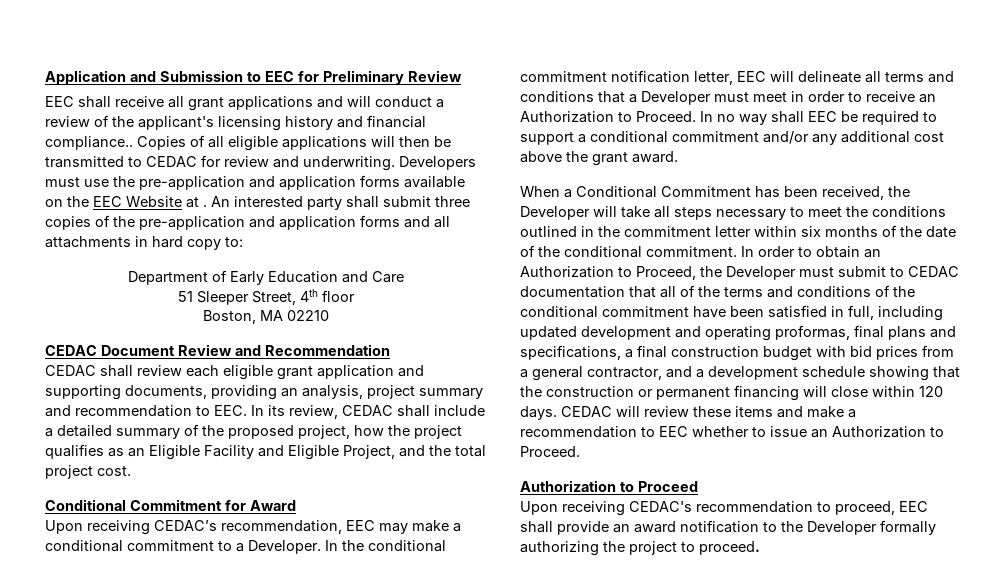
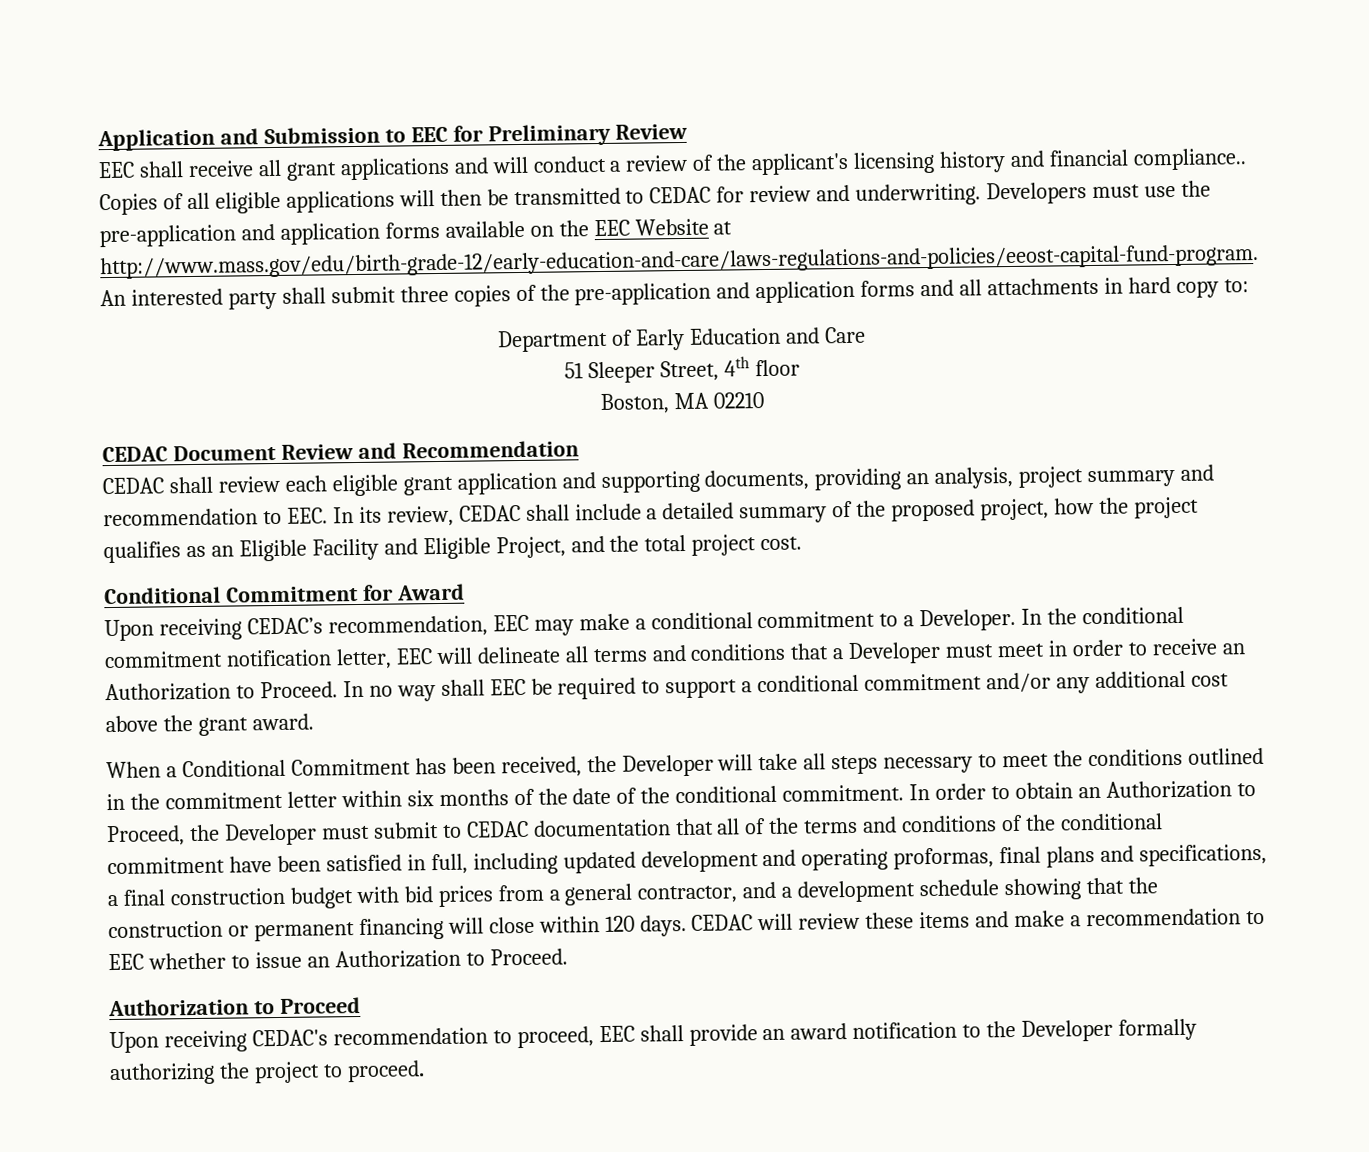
[203,205,207,207] . -> [100,243,1259,280] http://www.mass.gov/edu/birth-grade-12/early-education-and-care/laws-regulations-and-policies/eeost-capital-fund-program.

